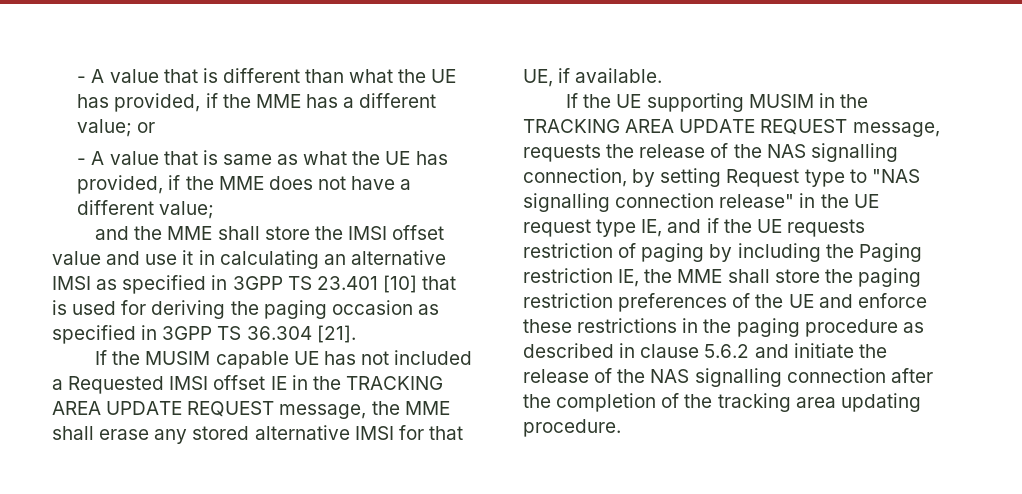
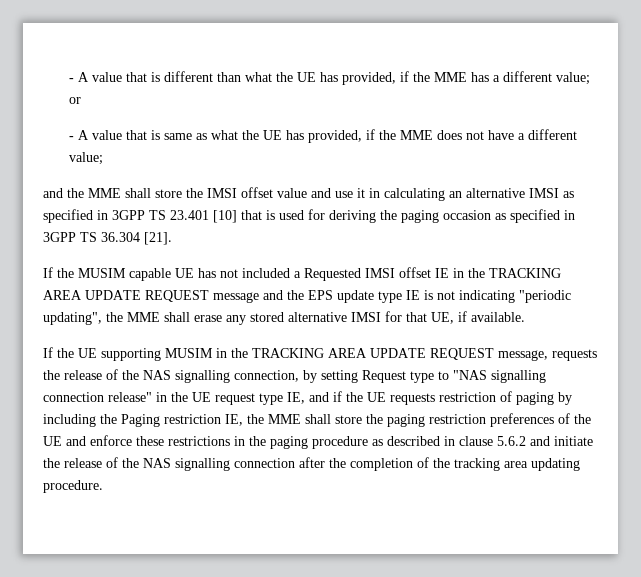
[279,404,367,419] message, -> [213,290,571,303] [43,312,102,325] message and the EPS update type IE is not indicating "periodic updating",

